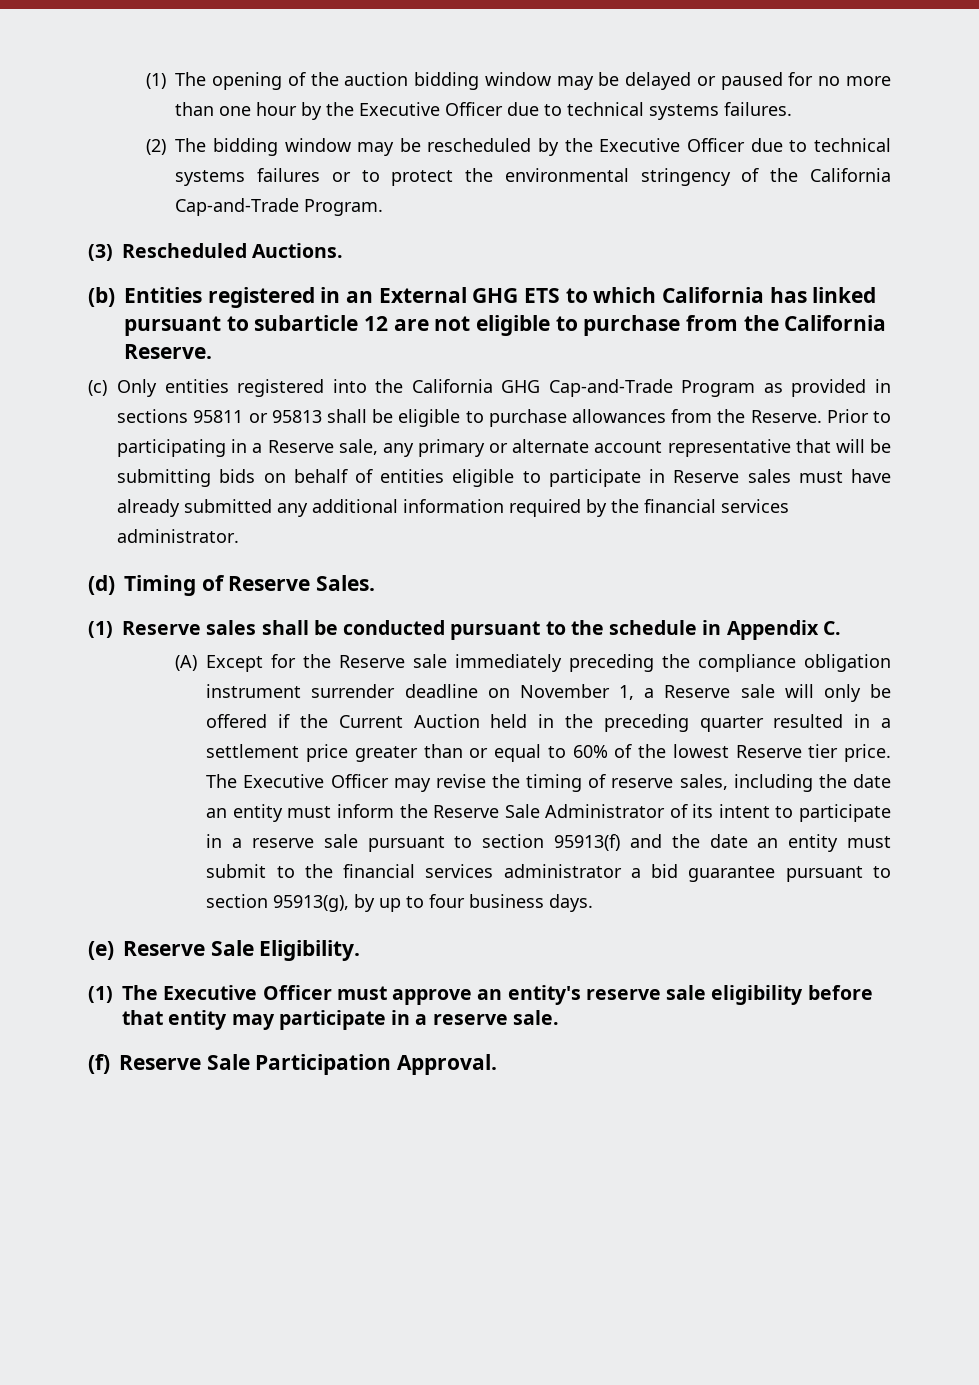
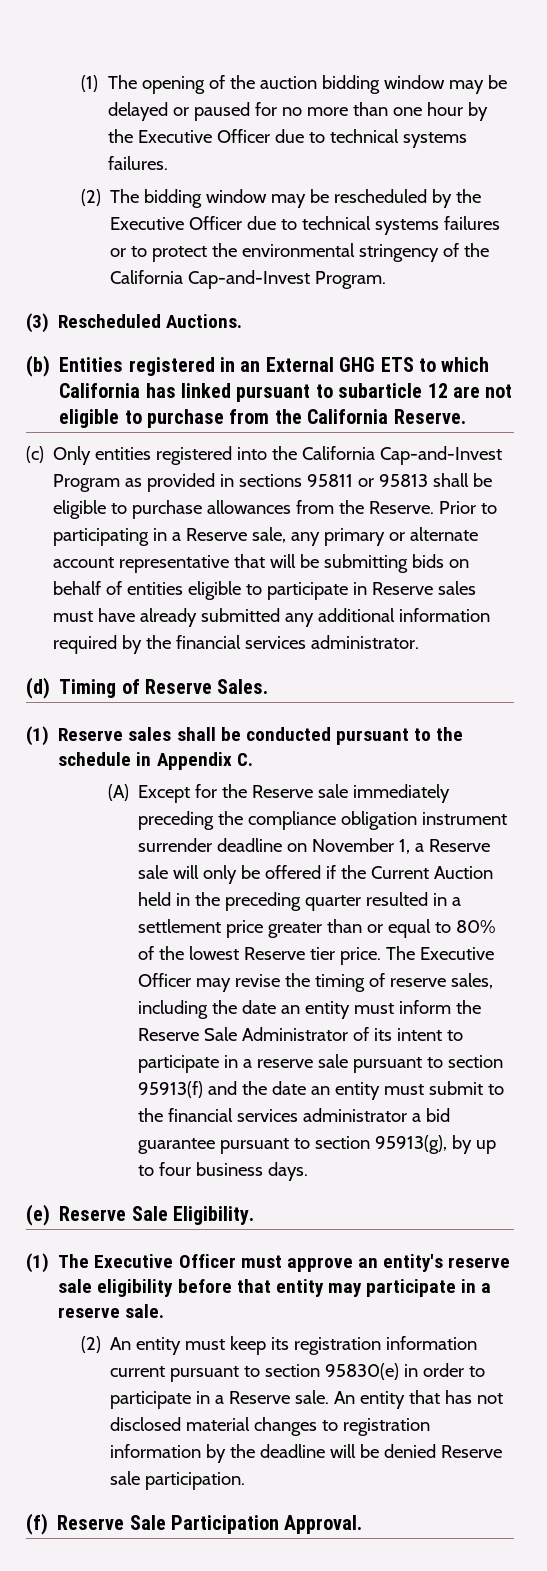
[175,198,300,216] Cap-and-Trade -> [187,270,310,289] Cap-and-Invest
[501,379,673,397] GHG Cap-and-Trade -> [380,446,503,465] Cap-and-Invest
[572,745,608,758] 60% -> [455,920,496,933] 80%
(559, 1017) none -> [80,1336,477,1355] [109,1363,485,1382] [109,1390,503,1409] [109,1417,430,1436] [109,1444,502,1463] [109,1471,245,1490] // (2) An entity must keep its registration information current pursuant to section 95830(e) in order to participate in a Reserve sale. An entity that has not disclosed material changes to registration information by the deadline will be denied Reserve sale participation.

